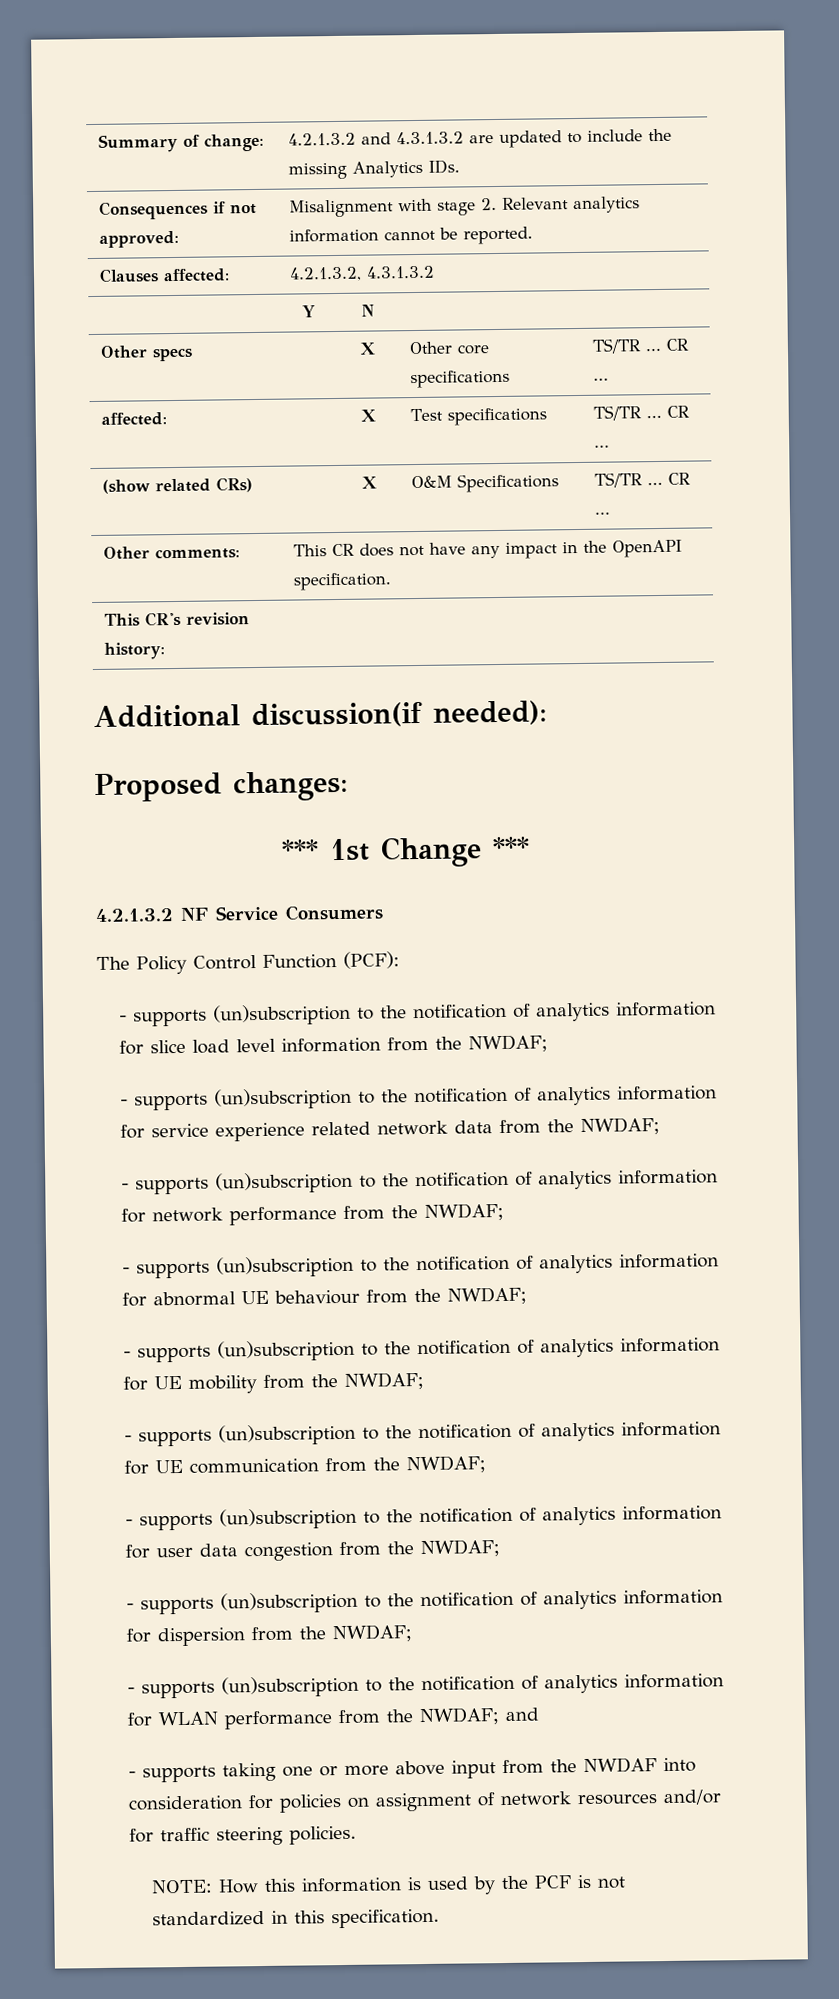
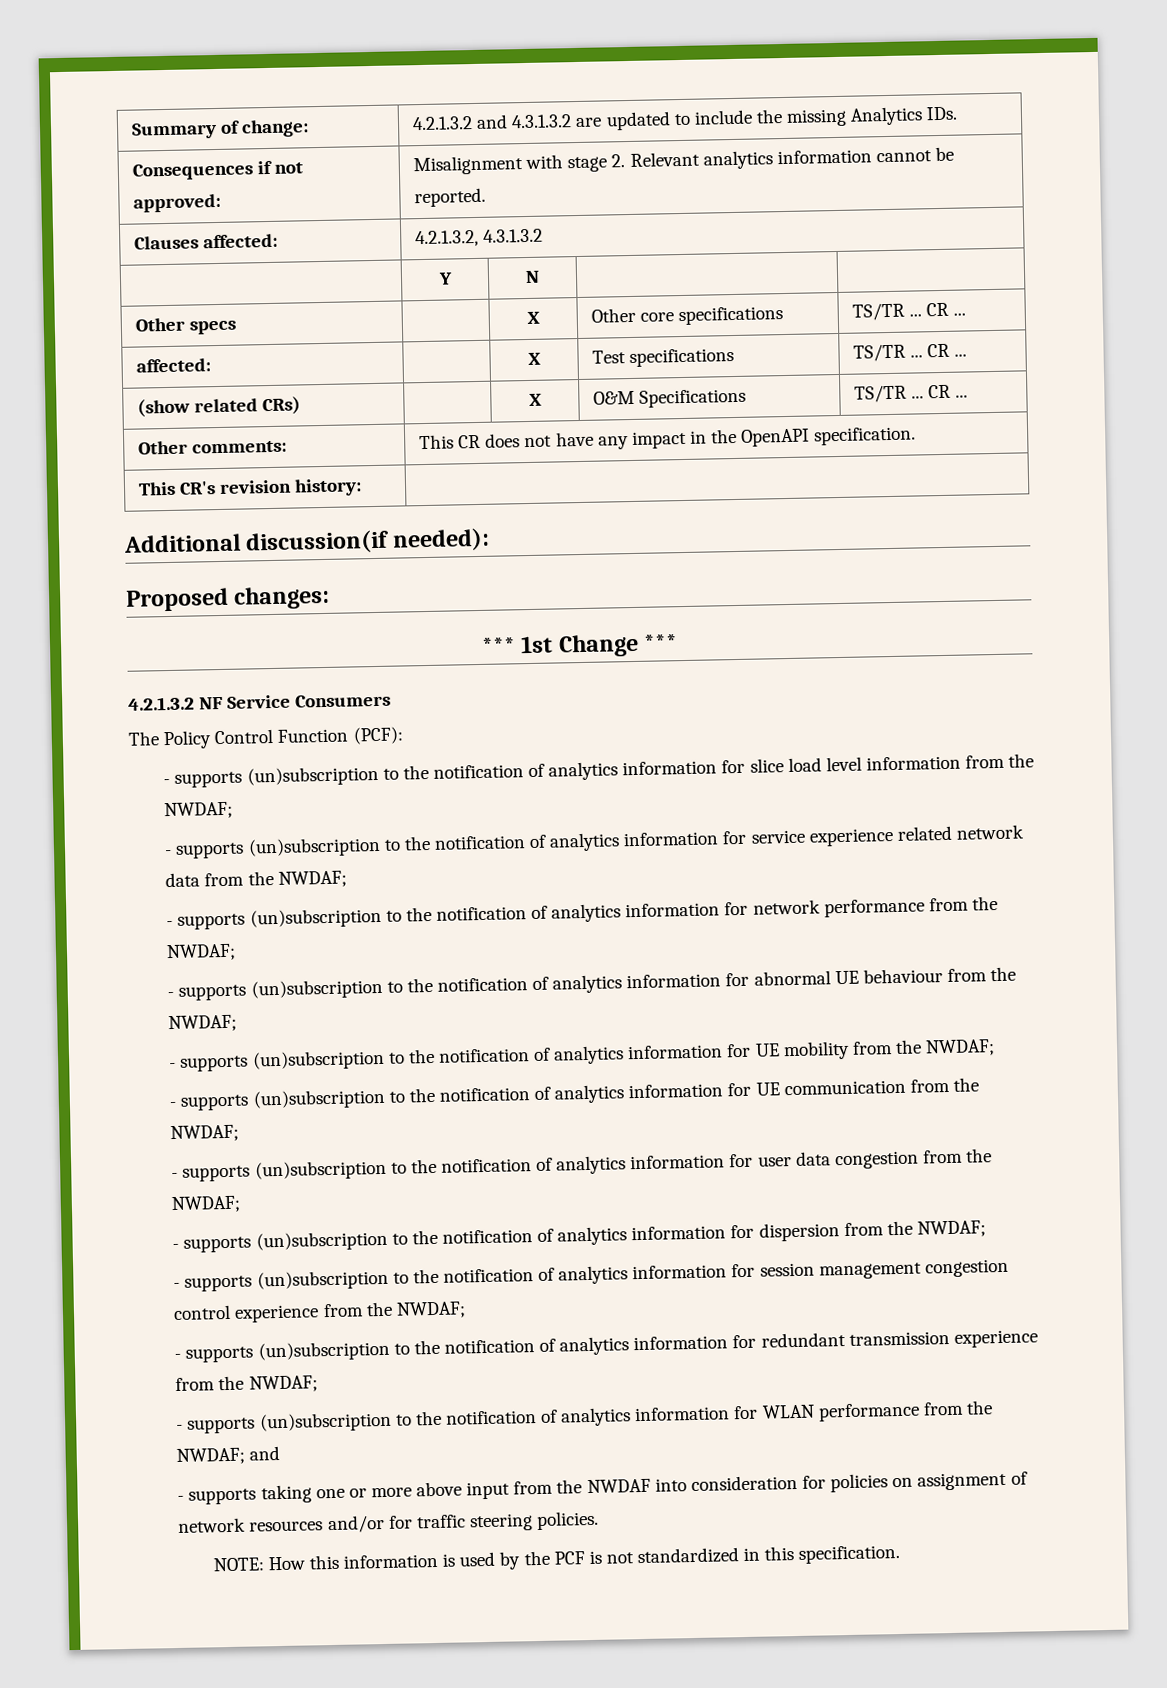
(412, 1633) none -> [173,1258,1009,1292] [173,1301,466,1323] [174,1329,1038,1363] [175,1375,318,1393] // - supports (un)subscription to the notification of analytics information for session management congestion control experience from the NWDAF; // - supports (un)subscription to the notification of analytics information for redundant transmission experience from the NWDAF;

